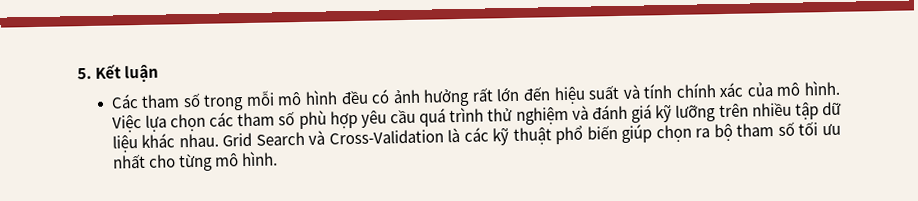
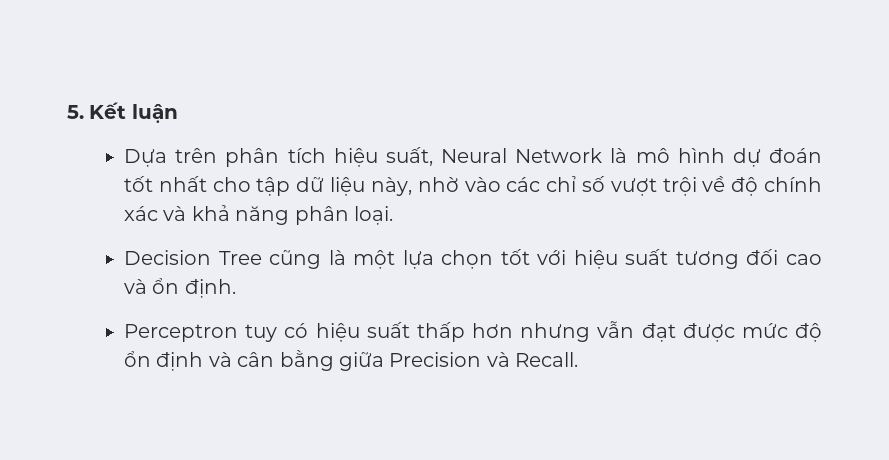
[110,80,840,111] [111,101,842,133] [111,121,841,153] [111,151,278,172] Các tham số trong mỗi mô hình đều có ảnh hưởng rất lớn đến hiệu suất và tính chính xác của mô hình. Việc lựa chọn các tham số phù hợp yêu cầu quá trình thử nghiệm và đánh giá kỹ lưỡng trên nhiều tập dữ liệu khác nhau. Grid Search và Cross-Validation là các kỹ thuật phổ biến giúp chọn ra bộ tham số tối ưu nhất cho từng mô hình. -> [124,147,822,167] [124,176,823,196] [124,205,394,225] [124,249,822,269] [124,278,236,298] [124,321,822,342] [124,350,579,371] Dựa trên phân tích hiệu suất, Neural Network là mô hình dự đoán tốt nhất cho tập dữ liệu này, nhờ vào các chỉ số vượt trội về độ chính xác và khả năng phân loại. // Decision Tree cũng là một lựa chọn tốt với hiệu suất tương đối cao và ổn định. // Perceptron tuy có hiệu suất thấp hơn nhưng vẫn đạt được mức độ ổn định và cân bằng giữa Precision và Recall.

